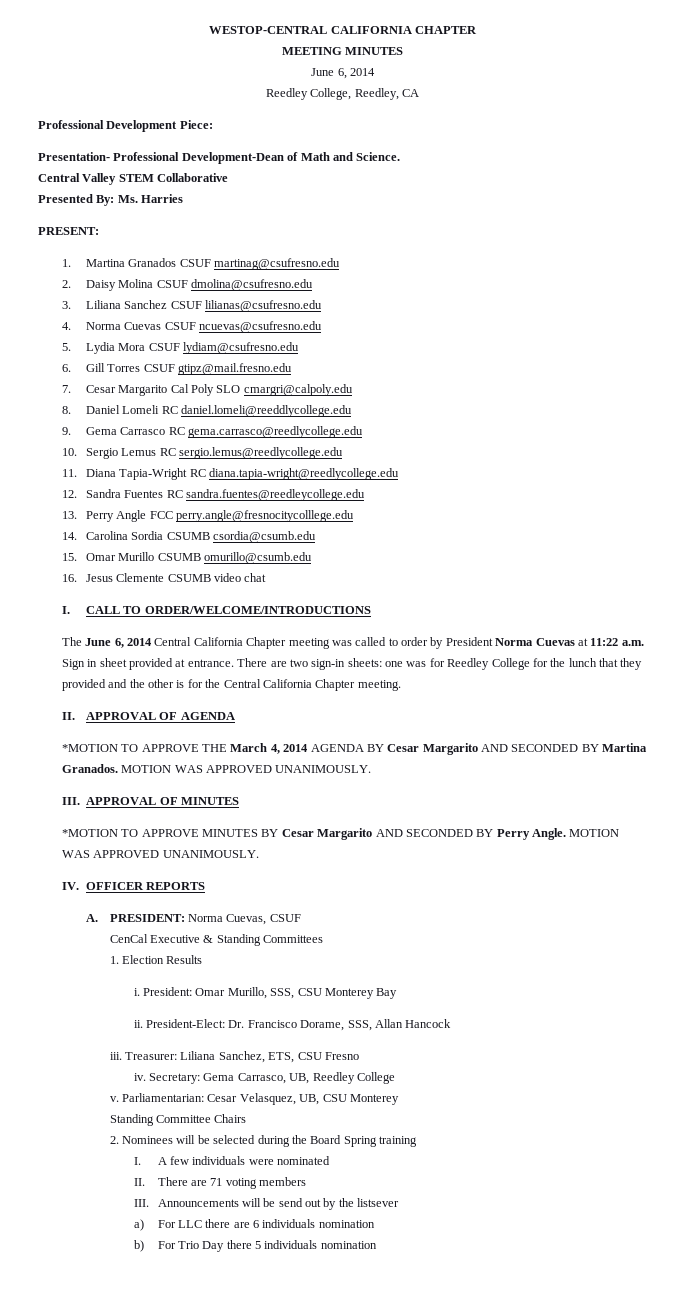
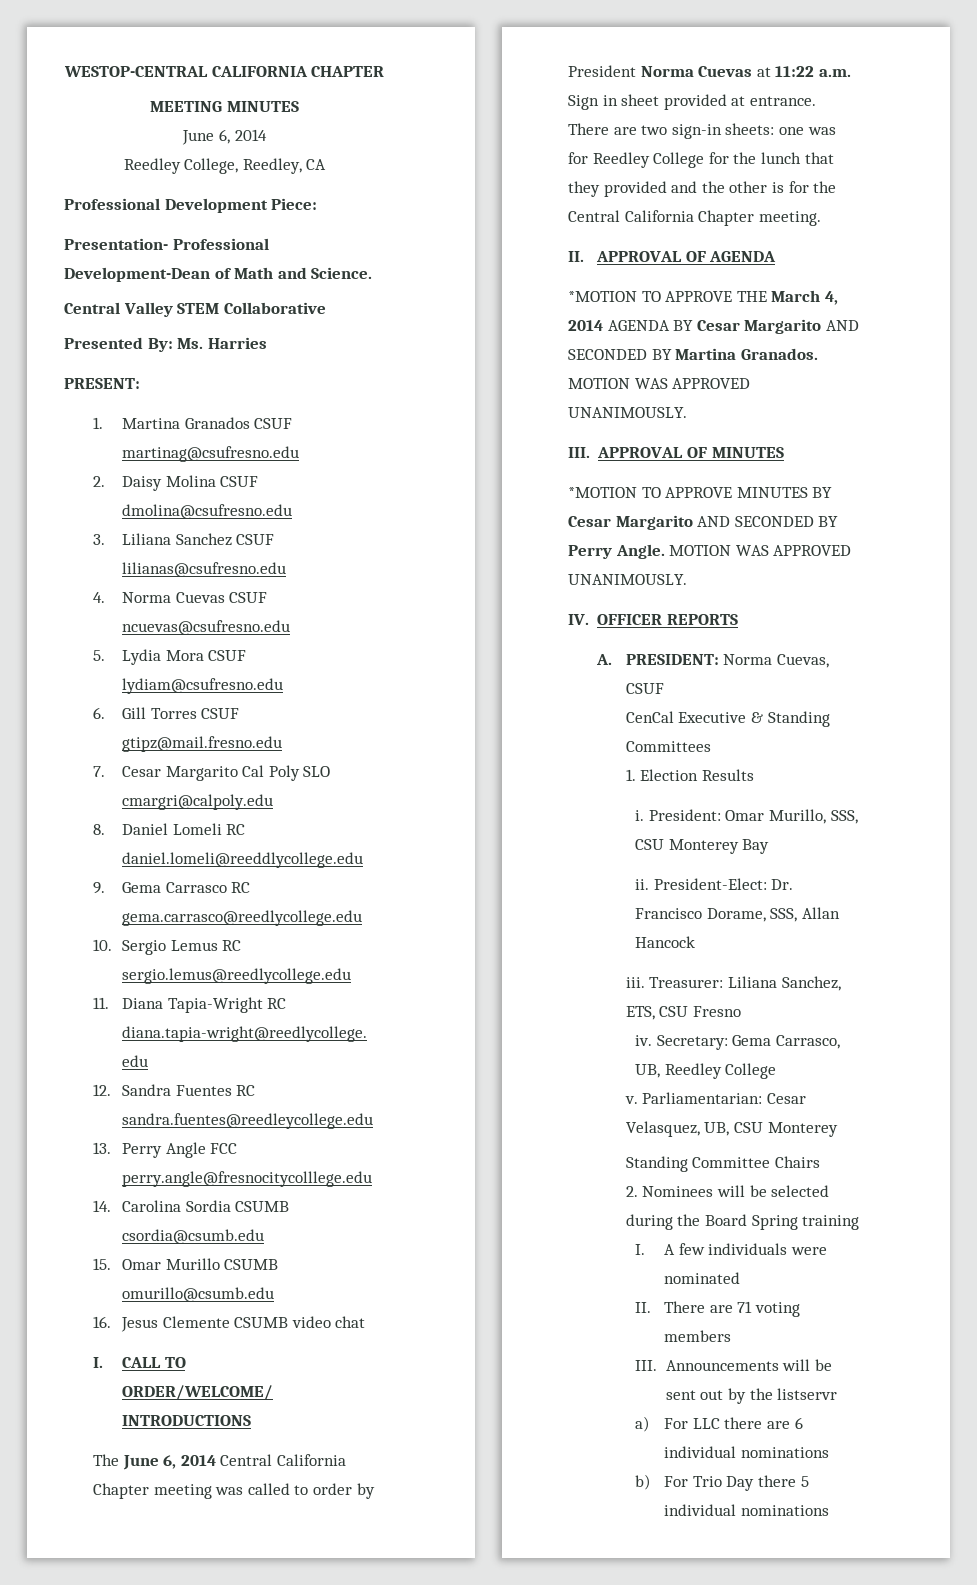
[278,1198,303,1207] send -> [665,1390,696,1400] sent
[357,1198,400,1207] listsever -> [777,1388,838,1400] listservr
[262,1219,375,1228] individuals nomination -> [664,1446,829,1458] individual nominations
[264,1240,377,1249] individuals nomination -> [664,1504,829,1516] individual nominations

